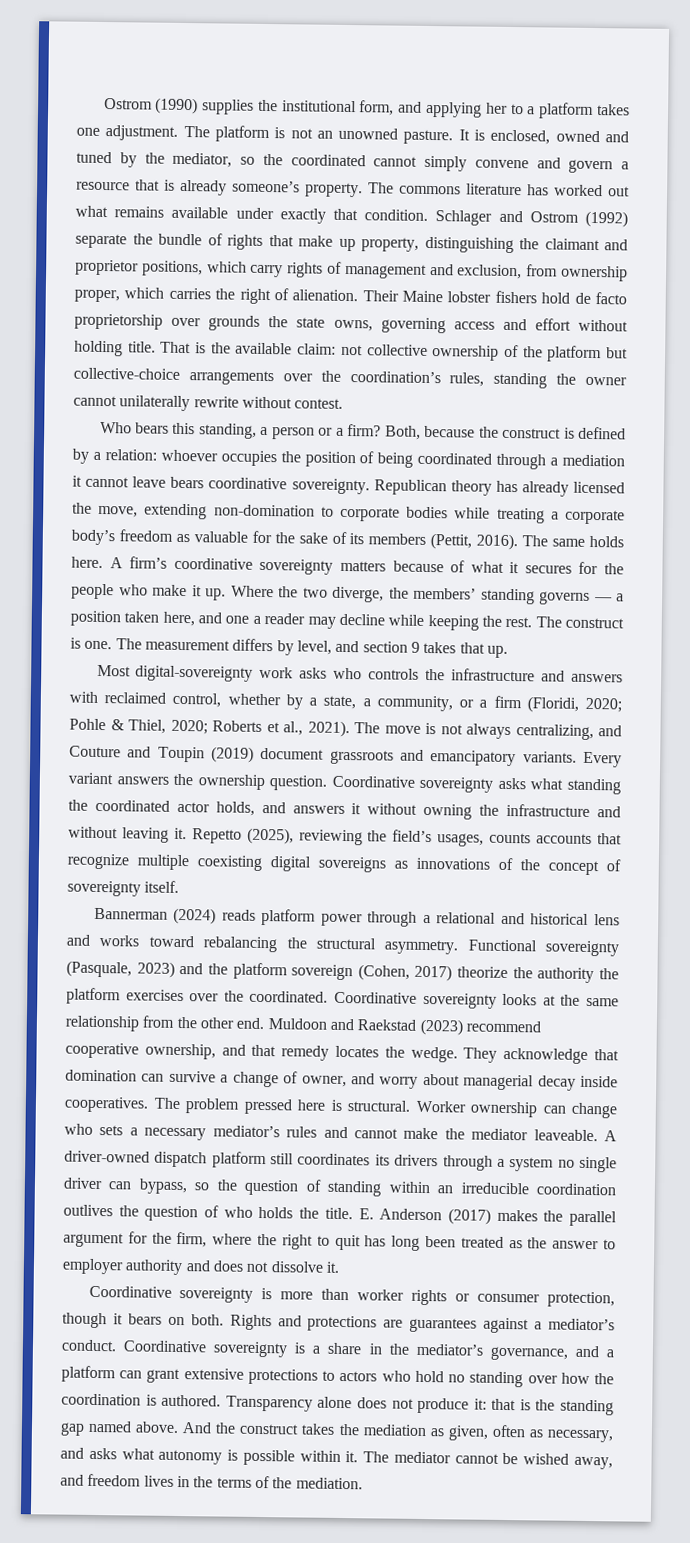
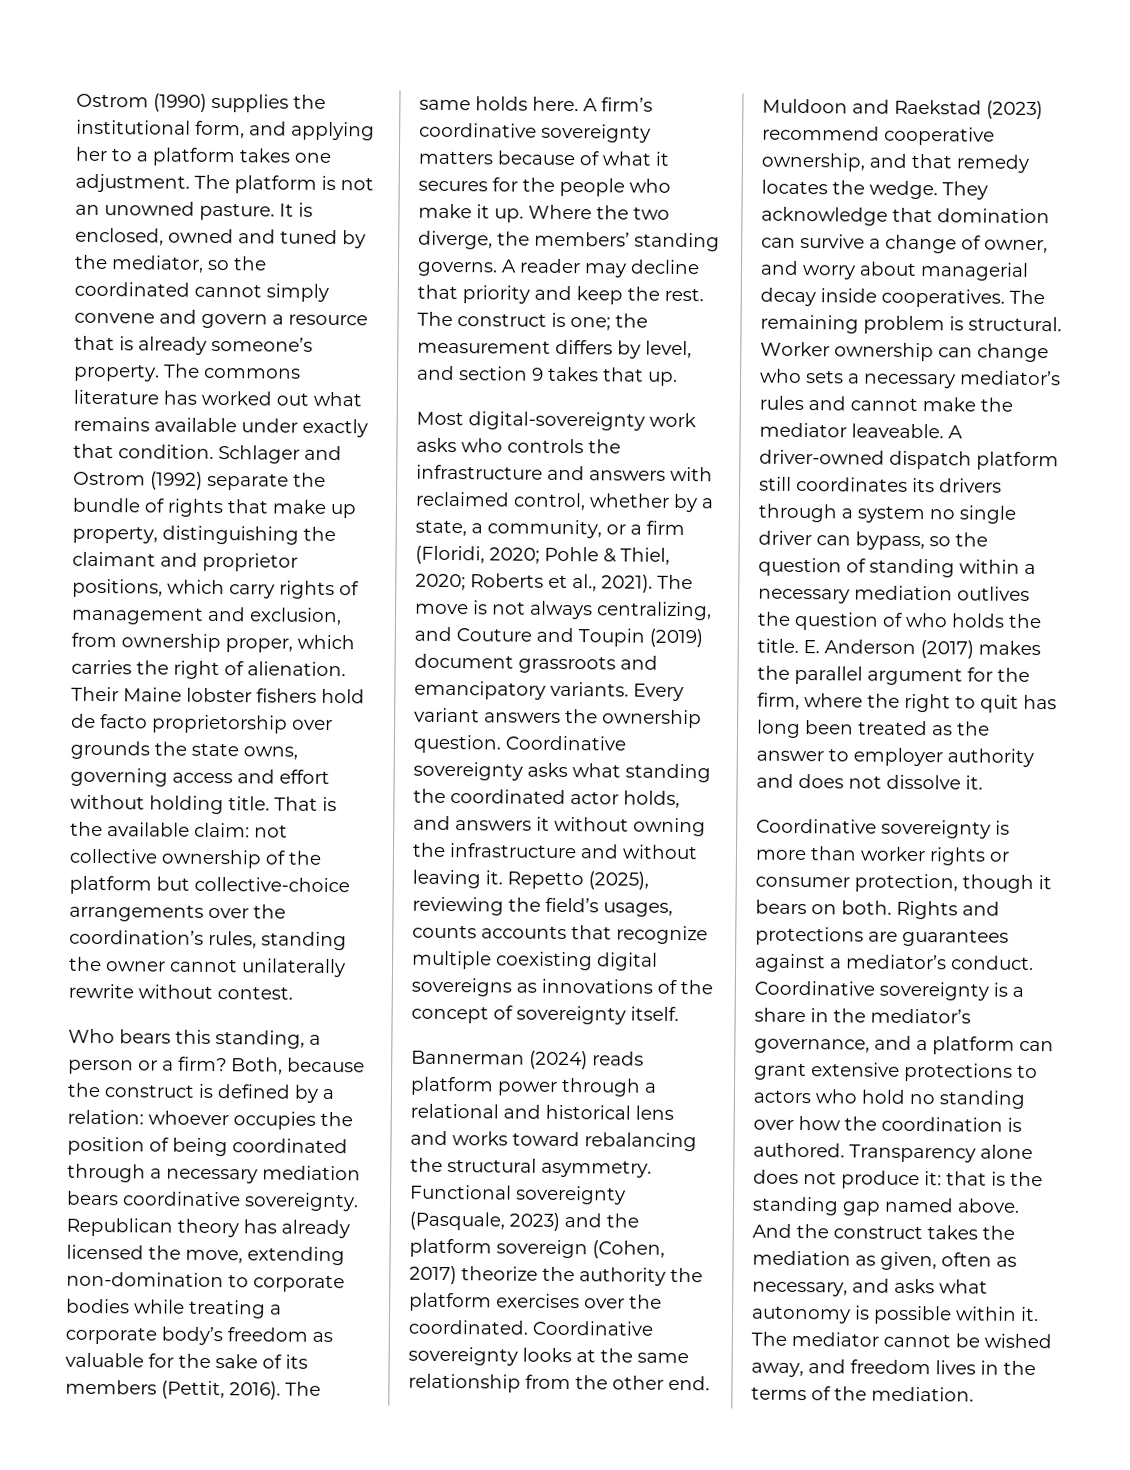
[562,454,626,467] [72,475,167,488] mediation it cannot leave -> [166,1165,361,1184] necessary mediation
[539,591,624,605] [70,610,479,631] governs — a position taken here, and one a reader may decline while keeping -> [417,258,700,278] [417,284,623,305] governs. A reader may decline that priority and keep
[84,638,142,650] one. The -> [570,313,648,331] one; the
[185,1098,325,1115] problem pressed here -> [760,314,945,335] remaining problem
[437,1182,616,1196] an irreducible coordination -> [1024,563,1036,575] [758,585,953,604] a necessary mediation

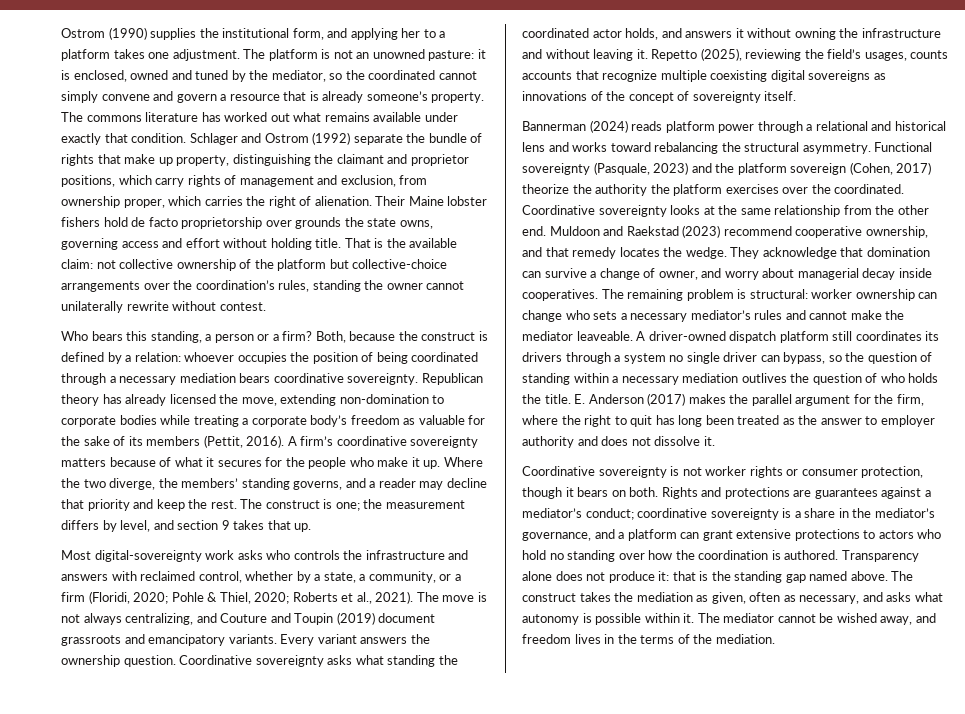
[199,202,294,221] pasture. It -> [428,49,486,61] pasture: it
[285,1381,321,1396] [419,96,579,112] The same holds here. -> (285, 441) none
[417,259,517,277] governs. A -> [293,478,376,490] governs, and a
[968,316,1062,332] [760,341,830,357] structural. Worker -> [749,289,853,299] structural: worker
[755,846,857,861] more than -> [682,467,702,476] not
[951,955,1034,971] [754,980,875,996] conduct. Coordinative -> [585,508,708,520] conduct; coordinative
[752,1223,829,1239] And the -> [891,571,914,581] The

